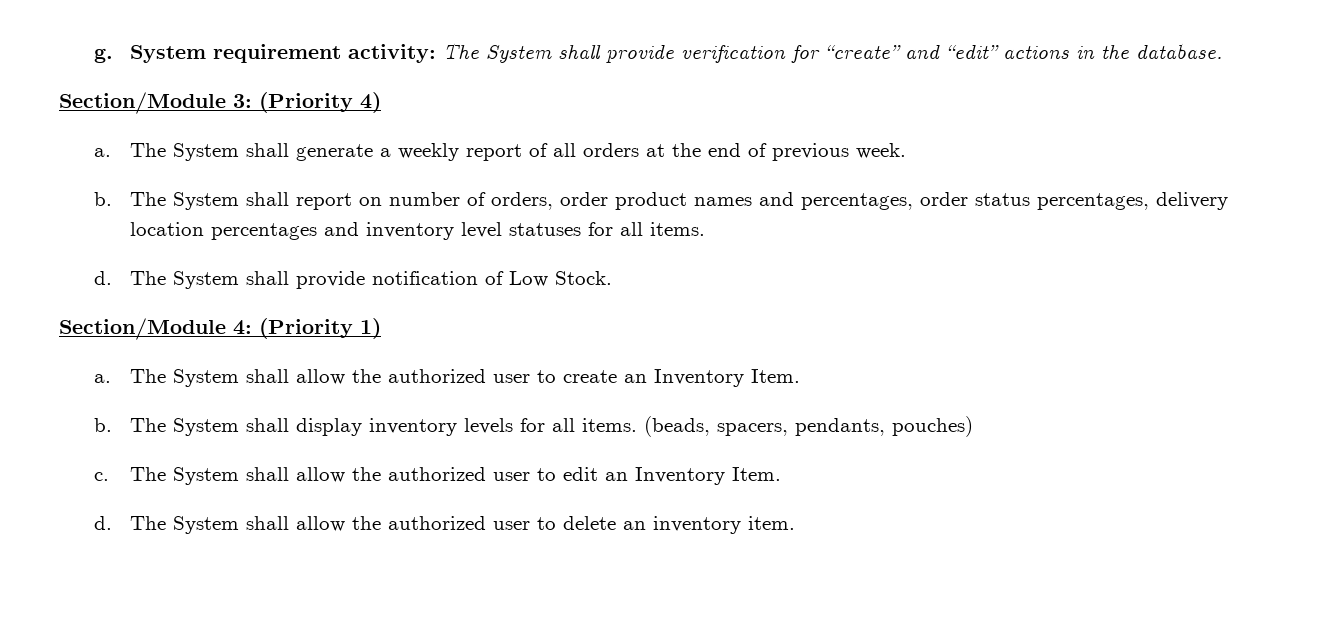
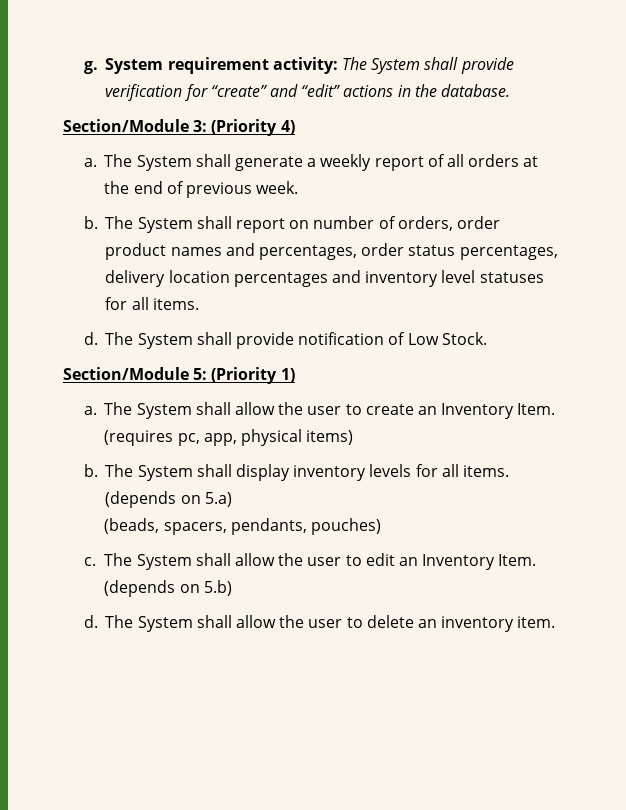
[233,320,252,335] 4: -> [193,368,208,380] 5:
[387,369,486,383] authorized -> (304, 408) none
(800, 376) none -> [104,429,354,446] (requires pc, app, physical items)
(637, 425) none -> [105,491,232,508] (depends on 5.a) //
[387,467,486,481] authorized -> (304, 559) none
(781, 474) none -> [104,580,232,597] (depends on 5.b)
[387,516,486,530] authorized -> (305, 621) none

